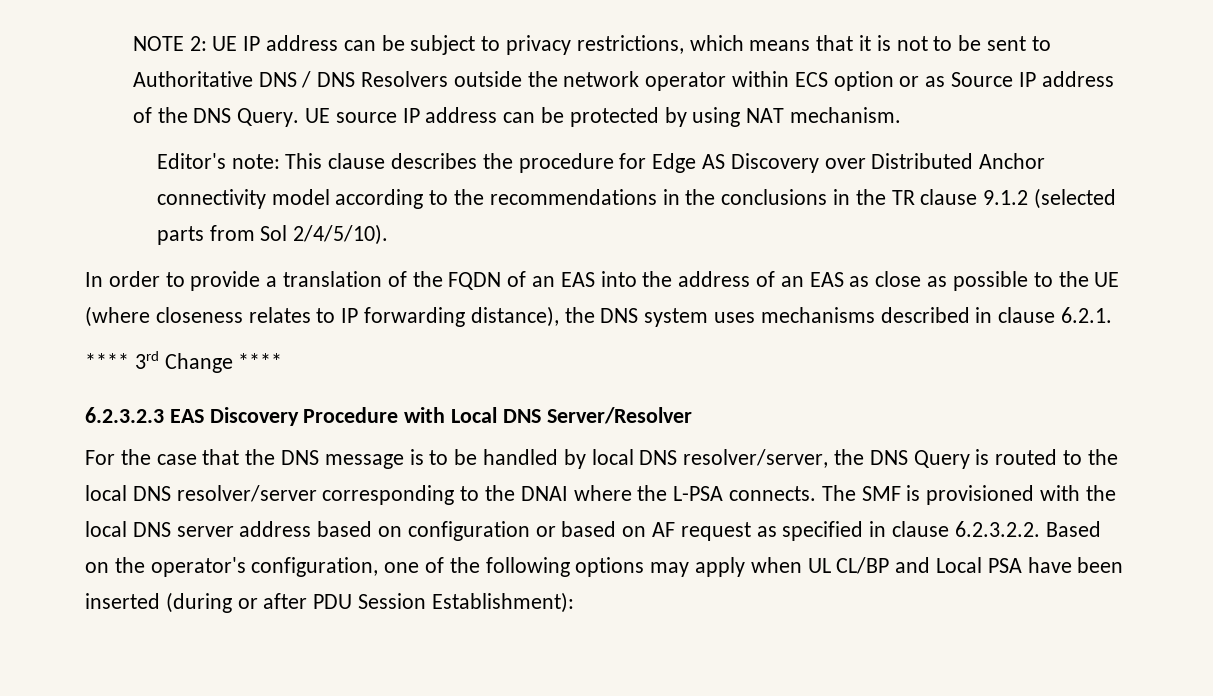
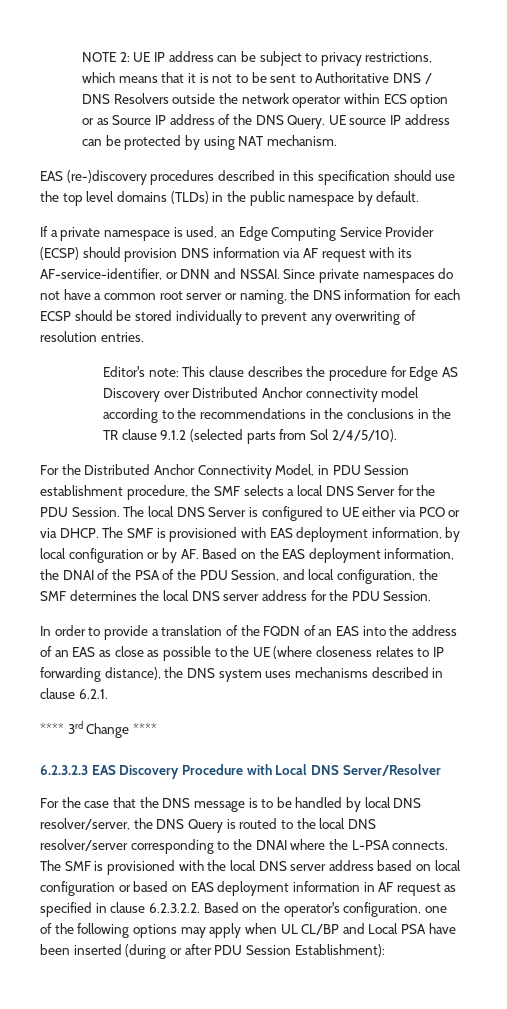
(902, 115) none -> [40,170,456,185] [40,191,420,206] [40,226,435,241] [40,247,412,262] [40,268,454,283] [40,289,460,304] [40,310,416,325] [40,331,144,342] // EAS (re-)discovery procedures described in this specification should use the top level domains (TLDs) in the public namespace by default. // If a private namespace is used, an Edge Computing Service Provider (ECSP) should provision DNS information via AF request with its AF-service-identifier, or DNN and NSSAI. Since private namespaces do not have a common root server or naming, the DNS information for each ECSP should be stored individually to prevent any overwriting of resolution entries.
(389, 234) none -> [40,464,410,479] [40,485,436,500] [40,506,461,521] [40,527,461,542] [40,548,455,563] [40,569,438,584] [40,590,432,601] // For the Distributed Anchor Connectivity Model, in PDU Session establishment procedure, the SMF selects a local DNS Server for the PDU Session. The local DNS Server is configured to UE either via PCO or via DHCP. The SMF is provisioned with EAS deployment information, by local configuration or by AF. Based on the EAS deployment information, the DNAI of the PSA of the PDU Session, and local configuration, the SMF determines the local DNS server address for the PDU Session.
(403, 531) none -> [434,860,461,871] local
(647, 531) none -> [190,881,375,896] EAS deployment information in

